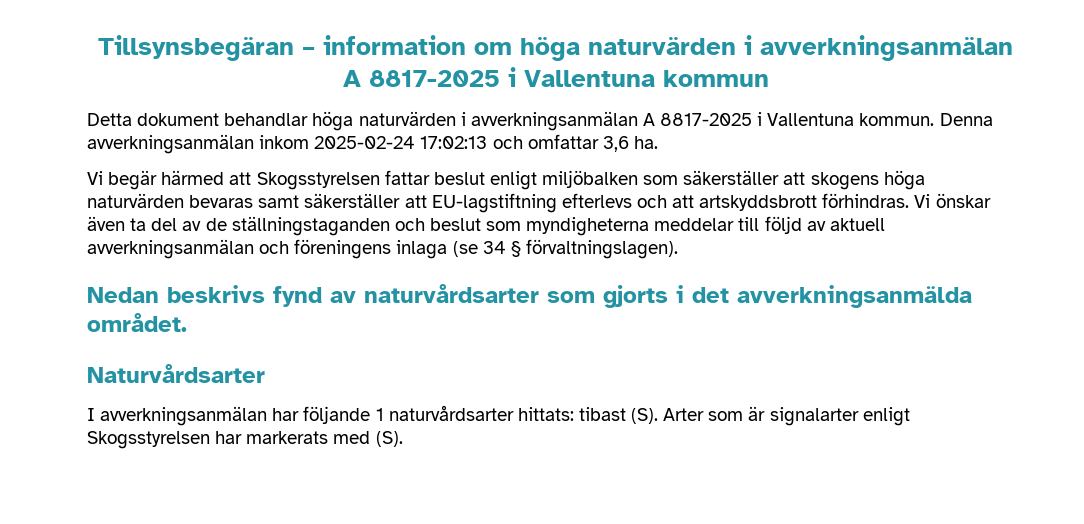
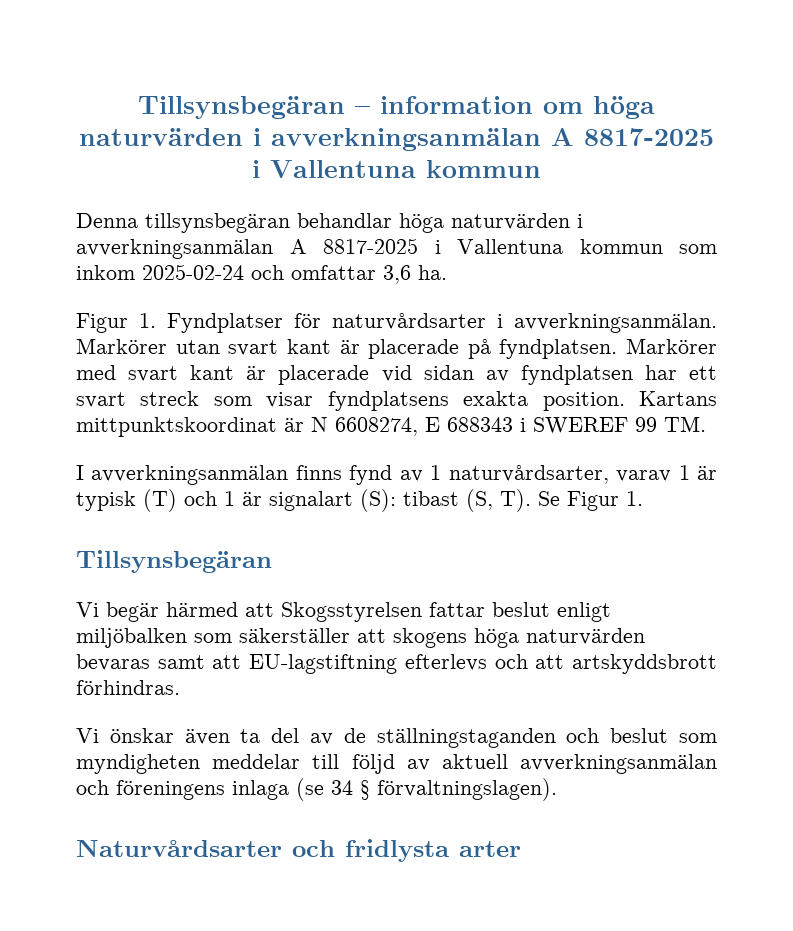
[87,113,220,126] Detta dokument -> [76,213,290,233] Denna tillsynsbegäran
[859,113,993,126] [87,134,254,154] kommun. Denna avverkningsanmälan -> [579,239,717,254] kommun som
[420,136,488,149] 17:02:13 -> (244, 272) none
(658, 142) none -> [76,313,717,333] [76,338,717,359] [76,365,718,385] [76,391,717,411] [76,416,706,437] [76,465,718,485] [76,489,643,512] [76,550,272,573] // Figur 1. Fyndplatser för naturvårdsarter i avverkningsanmälan. Markörer utan svart kant är placerade på fyndplatsen. Markörer med svart kant är placerade vid sidan av fyndplatsen har ett svart streck som visar fyndplatsens exakta position. Kartans mittpunktskoordinat är N 6608274, E 688343 i SWEREF 99 TM. // I avverkningsanmälan finns fynd av 1 naturvårdsarter, varav 1 är typisk (T) och 1 är signalart (S): tibast (S, T). Se Figur 1. // Tillsynsbegäran
[304,193,401,208] säkerställer -> (205, 662) none
(910, 200) none -> (180, 687) //
[526,217,650,236] myndigheterna -> [76,754,200,774] myndigheten
[87,283,972,308] [87,312,187,332] [87,363,265,383] [87,405,910,426] [87,431,403,449] Nedan beskrivs fynd av naturvårdsarter som gjorts i det avverkningsanmälda området. // Naturvårdsarter // I avverkningsanmälan har följande 1 naturvårdsarter hittats: tibast (S). Arter som är signalarter enligt Skogsstyrelsen har markerats med (S). -> [76,839,521,862] Naturvårdsarter och fridlysta arter

